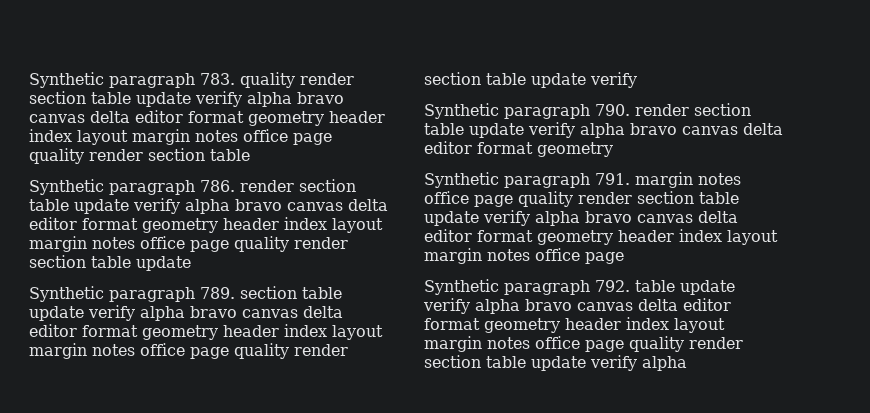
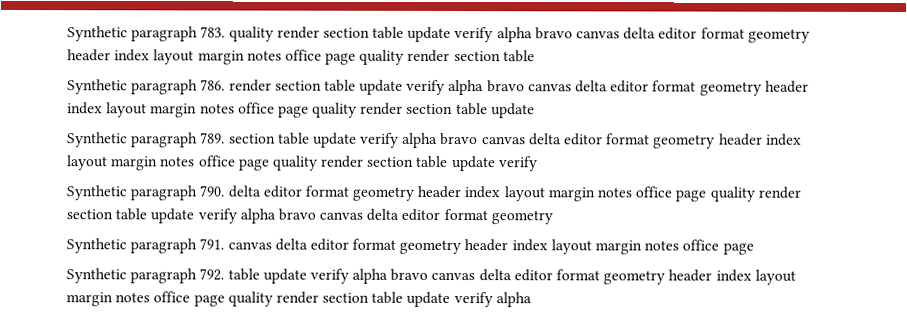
(630, 110) none -> [227,185,755,202] delta editor format geometry header index layout margin notes office page quality
[635,172,741,188] [424,191,739,207] [424,210,632,226] margin notes office page quality render section table update verify alpha bravo -> (225, 244) none

